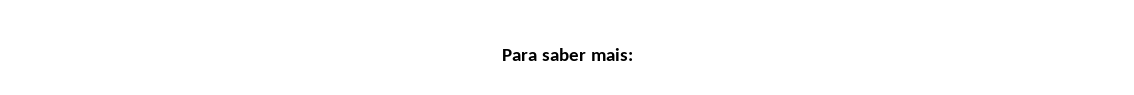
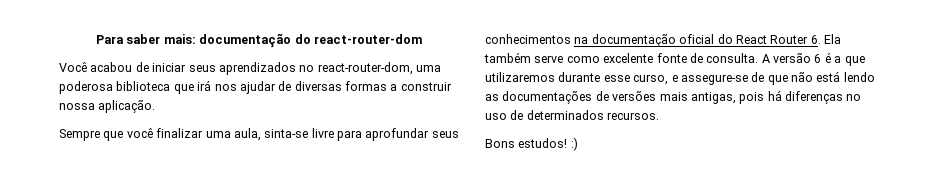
(633, 54) none -> [199,33,422,48] [59,62,441,75] [59,80,452,94] [59,100,156,113] [59,128,459,141] [485,34,841,47] [484,52,865,66] [485,71,875,85] [485,90,862,104] [485,110,660,120] [485,137,578,151] documentação do react-router-dom // Você acabou de iniciar seus aprendizados no react-router-dom, uma poderosa biblioteca que irá nos ajudar de diversas formas a construir nossa aplicação. // Sempre que você finalizar uma aula, sinta-se livre para aprofundar seus conhecimentos na documentação oficial do React Router 6. Ela também serve como excelente fonte de consulta. A versão 6 é a que utilizaremos durante esse curso, e assegure-se de que não está lendo as documentações de versões mais antigas, pois há diferenças no uso de determinados recursos. // Bons estudos! :)

